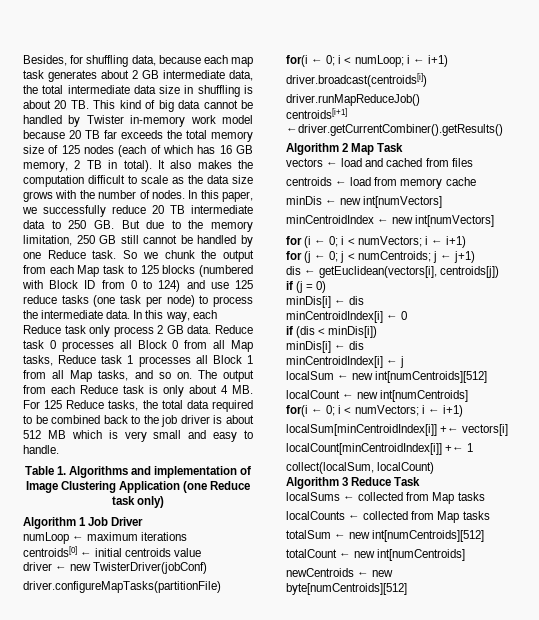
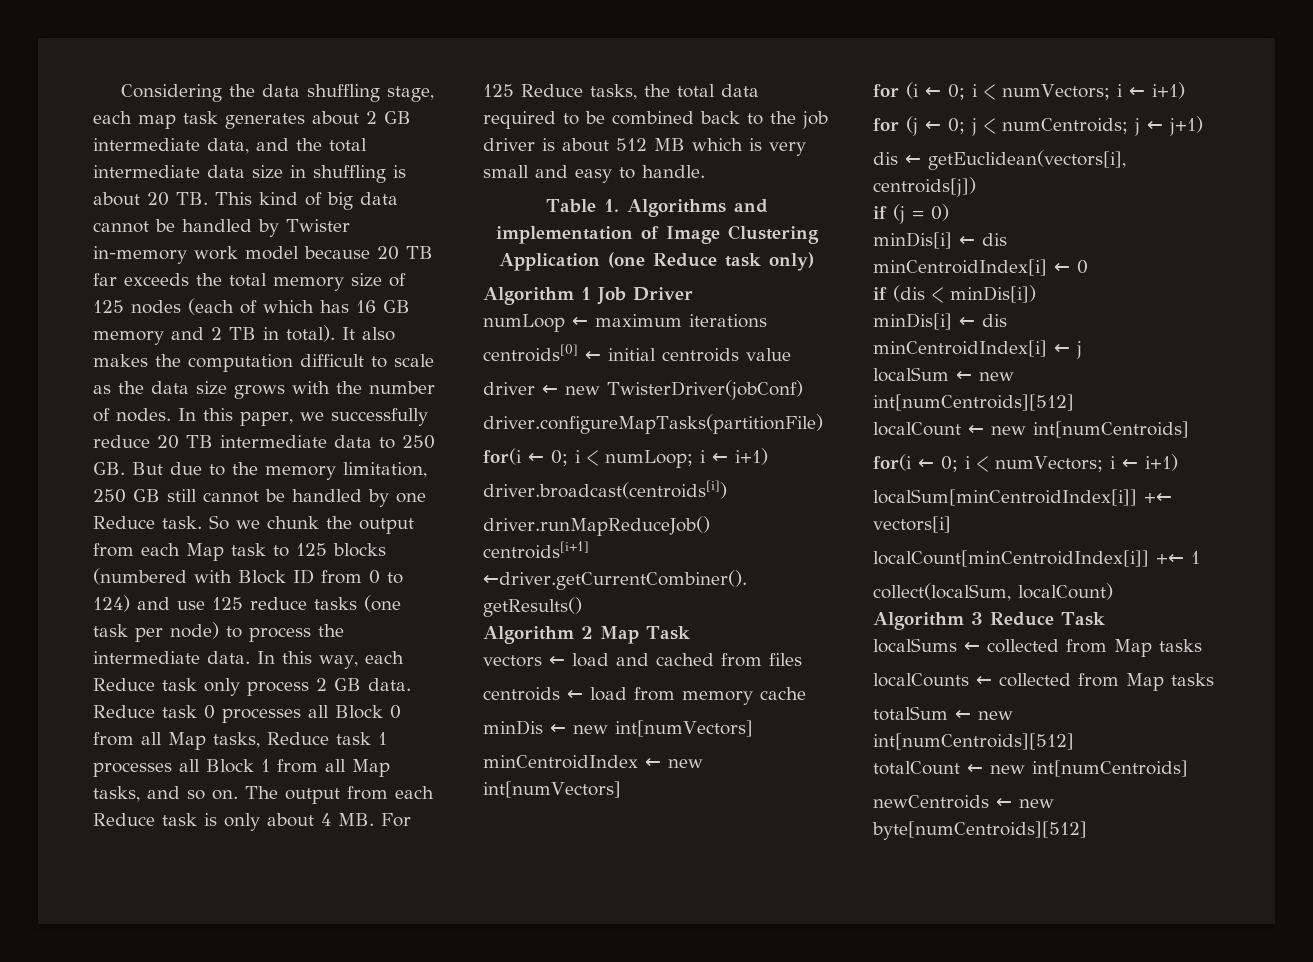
[23,55,201,67] Besides, for shuffling data, because -> [120,84,434,102] Considering the data shuffling stage,
(253, 75) none -> [256,138,289,151] and
[23,161,68,172] memory, -> [93,327,204,345] memory and

